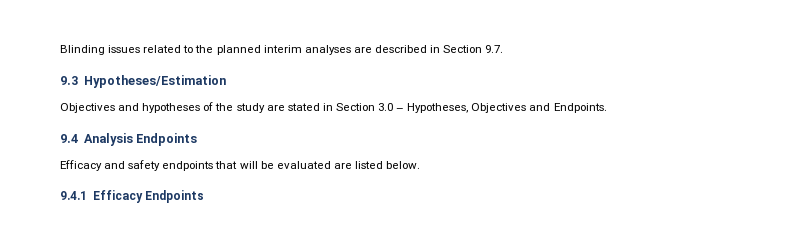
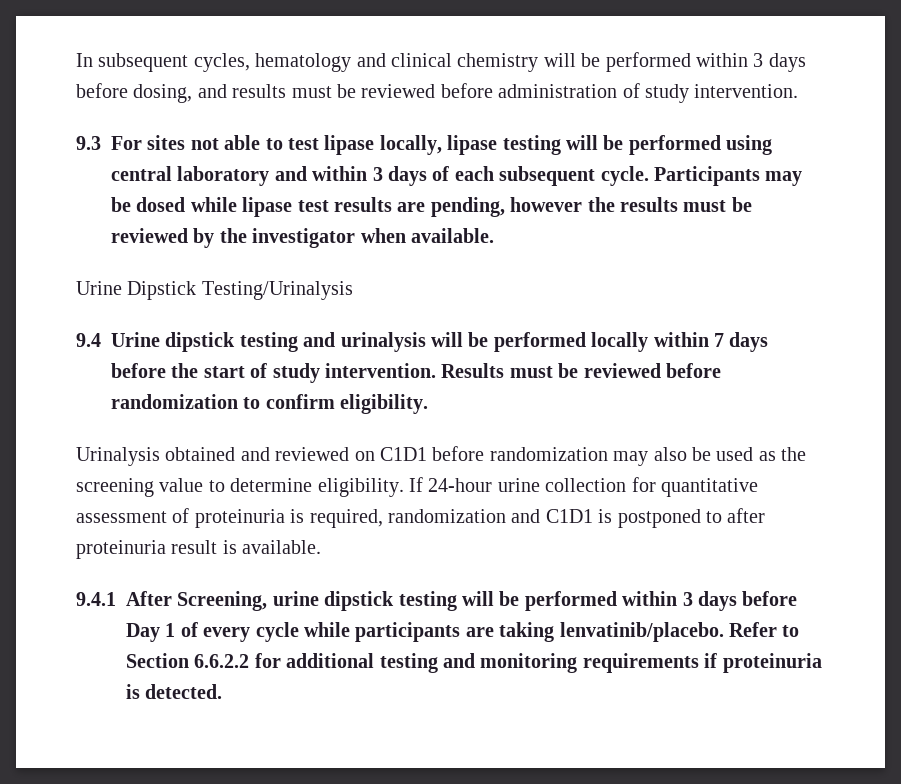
[60,45,504,55] [60,75,226,88] [60,102,607,113] [60,133,198,146] [60,160,421,171] [60,190,204,203] Blinding issues related to the planned interim analyses are described in Section 9.7. // 9.3 Hypotheses/Estimation // Objectives and hypotheses of the study are stated in Section 3.0 – Hypotheses, Objectives and Endpoints. // 9.4 Analysis Endpoints // Efficacy and safety endpoints that will be evaluated are listed below. // 9.4.1 Efficacy Endpoints -> [76,52,806,72] [76,83,799,103] [76,135,773,155] [111,166,803,186] [111,197,752,217] [111,228,494,248] [76,281,353,300] [76,332,769,352] [111,363,721,383] [111,394,429,414] [76,446,807,466] [76,477,758,497] [76,508,766,528] [76,540,322,559] [76,591,798,611] [126,622,800,642] [126,653,822,673] [126,684,223,699] In subsequent cycles, hematology and clinical chemistry will be performed within 3 days before dosing, and results must be reviewed before administration of study intervention. // 9.3 For sites not able to test lipase locally, lipase testing will be performed using central laboratory and within 3 days of each subsequent cycle. Participants may be dosed while lipase test results are pending, however the results must be reviewed by the investigator when available. // Urine Dipstick Testing/Urinalysis // 9.4 Urine dipstick testing and urinalysis will be performed locally within 7 days before the start of study intervention. Results must be reviewed before randomization to confirm eligibility. // Urinalysis obtained and reviewed on C1D1 before randomization may also be used as the screening value to determine eligibility. If 24-hour urine collection for quantitative assessment of proteinuria is required, randomization and C1D1 is postponed to after proteinuria result is available. // 9.4.1 After Screening, urine dipstick testing will be performed within 3 days before Day 1 of every cycle while participants are taking lenvatinib/placebo. Refer to Section 6.6.2.2 for additional testing and monitoring requirements if proteinuria is detected.

